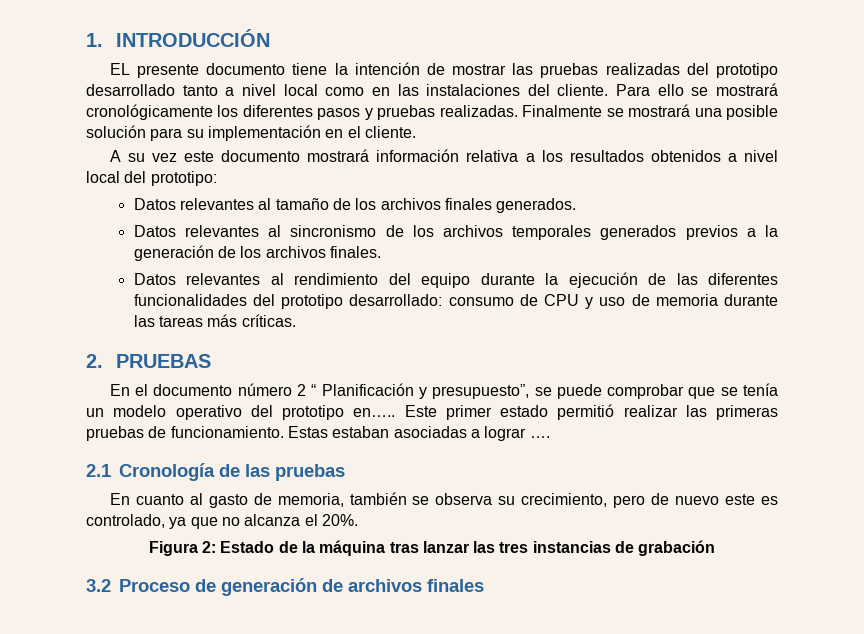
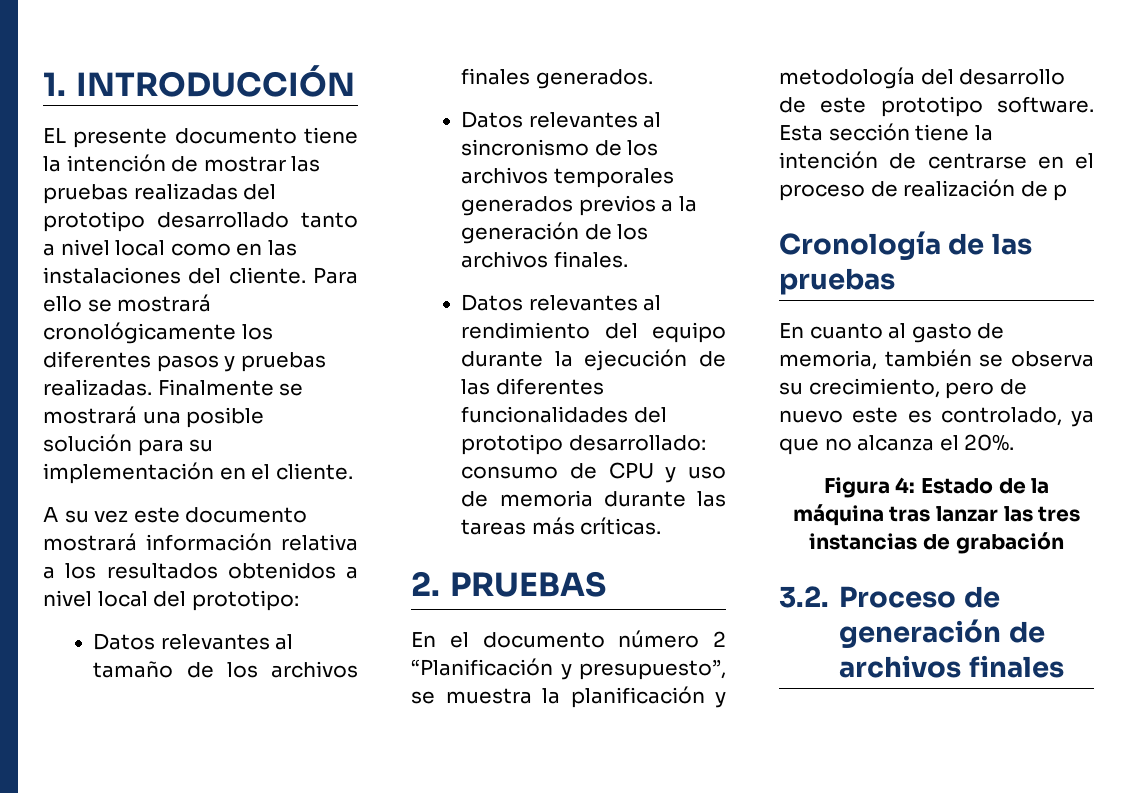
[311,383,414,396] “ Planificación -> [411,658,553,676] “Planificación
[556,383,779,399] [86,404,778,420] [86,426,550,441] [86,464,111,477] puede comprobar que se tenía un modelo operativo del prototipo en….. Este primer estado permitió realizar las primeras pruebas de funcionamiento. Estas estaban asociadas a lograr …. // 2.1 -> [445,686,726,708] [779,67,1066,89] [779,96,1094,117] [779,123,993,141] [779,151,1094,169] [779,179,1068,201] muestra la planificación y metodología del desarrollo de este prototipo software. Esta sección tiene la intención de centrarse en el proceso de realización de p //
[201,541,216,553] 2: -> [895,477,916,493] 4:
[86,579,111,592] 3.2 -> [779,586,829,608] 3.2.

